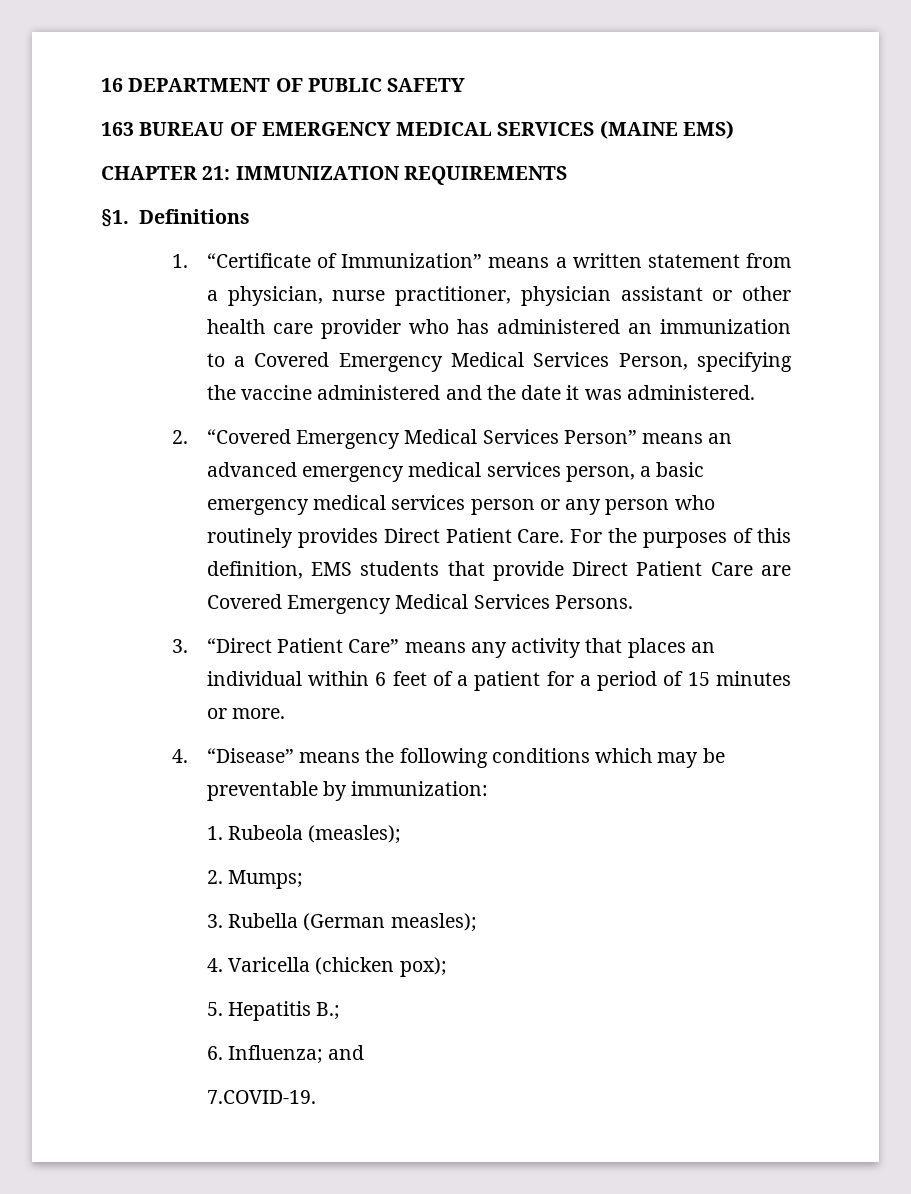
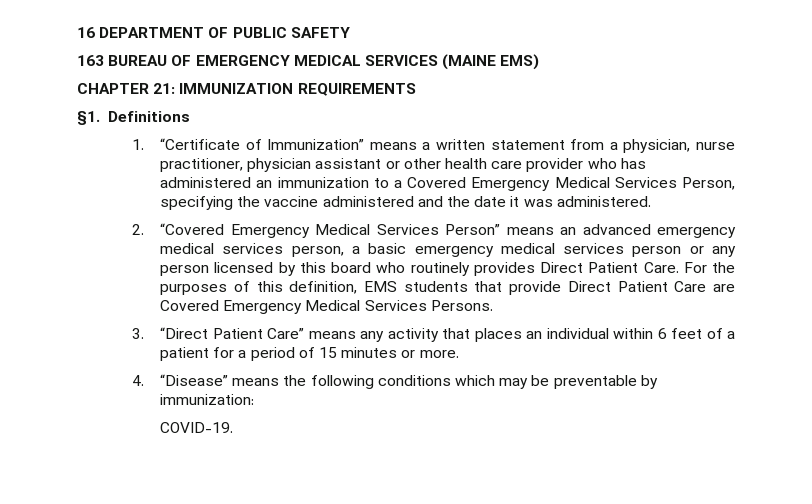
(670, 507) none -> [214,262,372,276] licensed by this board
[206,825,402,844] [206,870,304,889] [206,913,477,932] [206,957,447,977] [206,1001,341,1021] [206,1045,365,1064] [206,1090,316,1104] 1. Rubeola (measles); // 2. Mumps; // 3. Rubella (German measles); // 4. Varicella (chicken pox); // 5. Hepatitis B.; // 6. Influenza; and // 7.COVID-19. -> [160,422,234,433] COVID-19.

